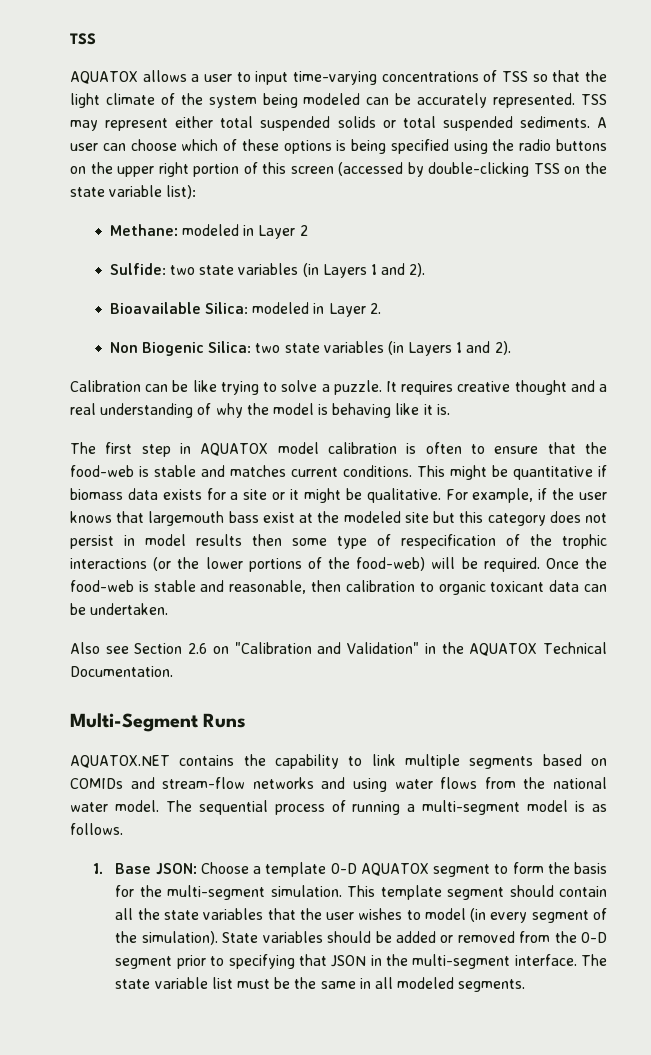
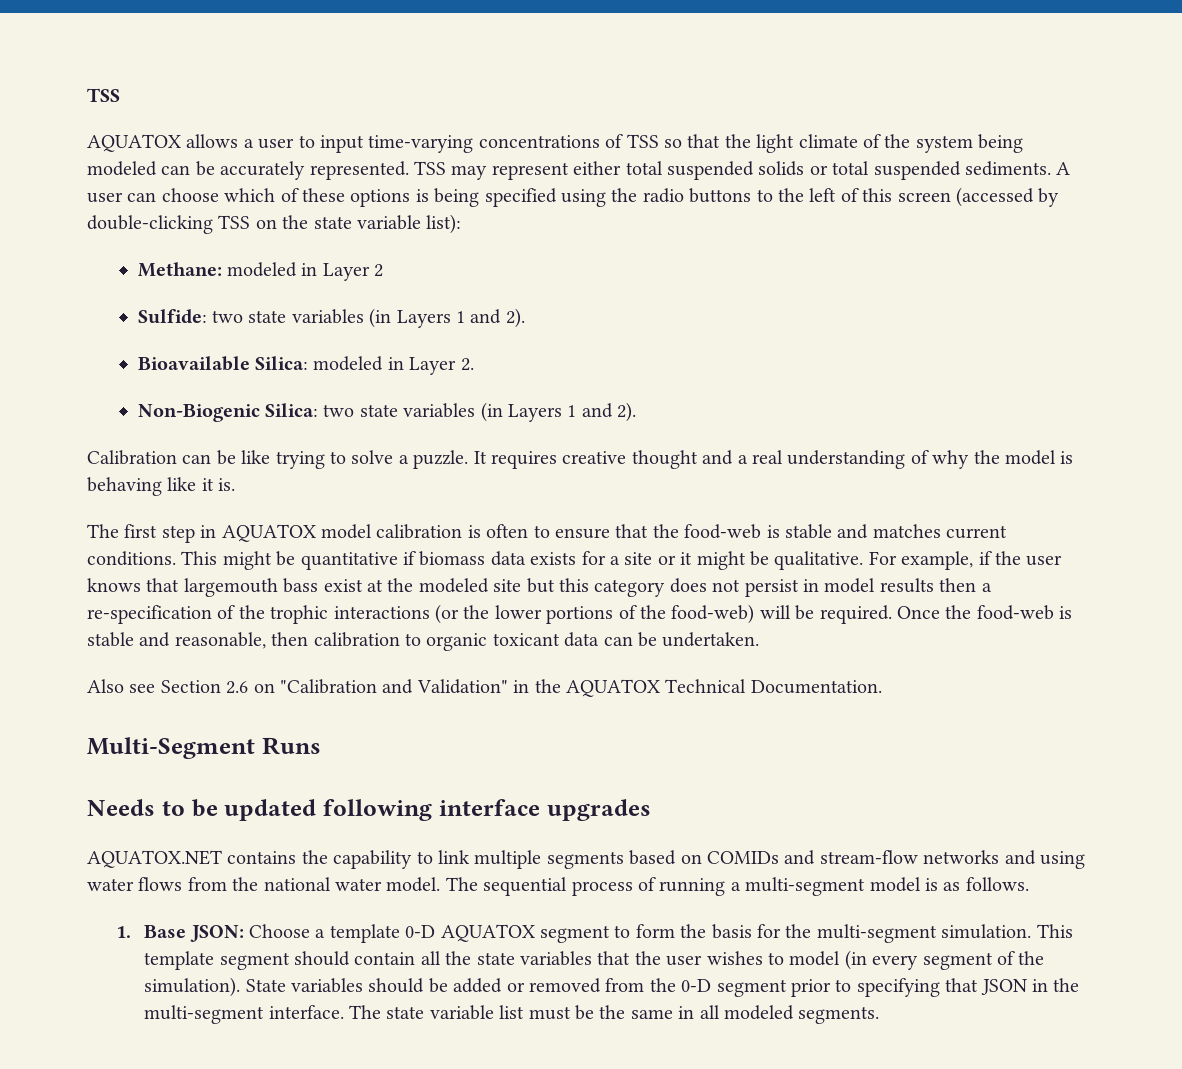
[70,162,240,177] on the upper right portion -> [756,188,837,202] to the left
[109,342,204,356] Non Biogenic -> [137,404,260,422] Non-Biogenic
[292,534,496,549] some type of respecification -> [981,583,992,592] [87,605,212,624] a re-specification
(247, 720) none -> [87,799,651,821] // Needs to be updated following interface upgrades

